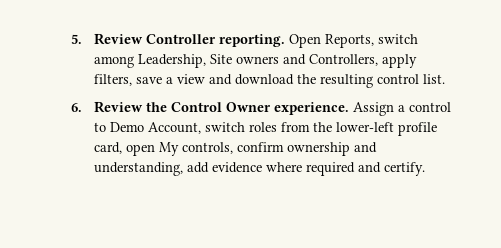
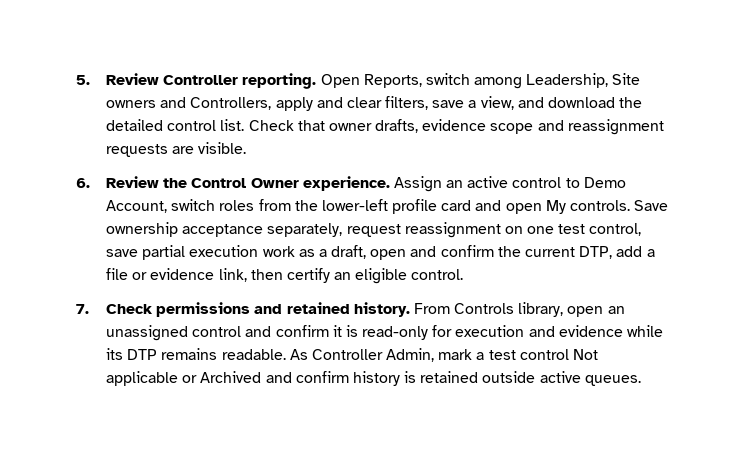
(418, 61) none -> [316,97,382,108] and clear
[177,74,206,84] view -> [480,96,514,110] view,
[320,74,374,88] resulting -> [105,119,163,131] detailed
(446, 79) none -> [248,119,664,135] [105,142,247,157] Check that owner drafts, evidence scope and reassignment requests are visible.
[398,105,406,112] a -> [446,176,509,188] an active
[94,142,378,156] [94,162,426,176] card, open My controls, confirm ownership and understanding, add evidence where required and certify. -> [441,200,669,214] [105,222,642,238] [105,245,655,260] [105,268,464,284] [76,302,625,317] [105,325,663,341] [105,348,598,362] [105,371,641,386] card and open My controls. Save ownership acceptance separately, request reassignment on one test control, save partial execution work as a draft, open and confirm the current DTP, add a file or evidence link, then certify an eligible control. // 7. Check permissions and retained history. From Controls library, open an unassigned control and confirm it is read-only for execution and evidence while its DTP remains readable. As Controller Admin, mark a test control Not applicable or Archived and confirm history is retained outside active queues.

